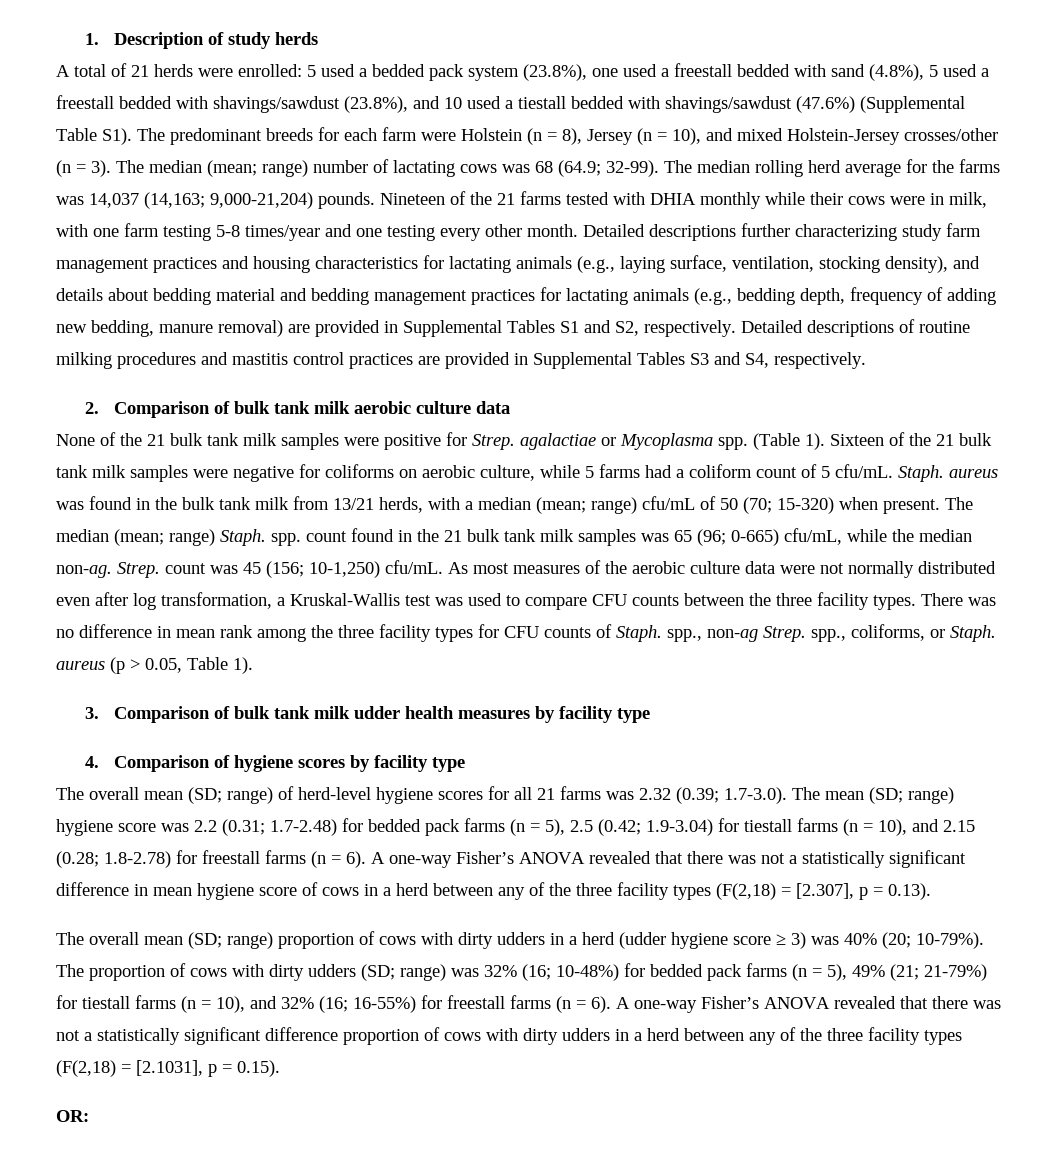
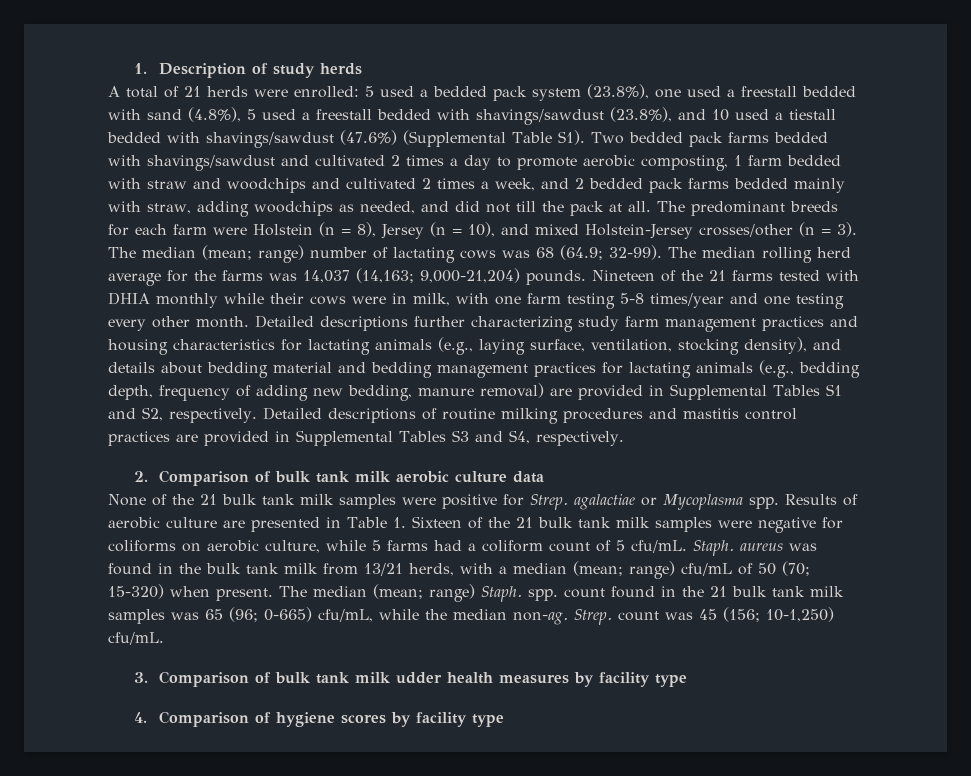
(132, 136) none -> [590,132,828,147] [108,155,841,171] [108,178,845,193] [108,201,651,217] Two bedded pack farms bedded with shavings/sawdust and cultivated 2 times a day to promote aerobic composting, 1 farm bedded with straw and woodchips and cultivated 2 times a week, and 2 bedded pack farms bedded mainly with straw, adding woodchips as needed, and did not till the pack at all.
[753,433,825,450] (Table 1). -> [785,494,858,506] [108,517,406,532] Results of aerobic culture are presented in Table 1.
[448,560,996,578] [56,592,996,610] [56,624,996,642] [56,657,253,674] As most measures of the aerobic culture data were not normally distributed even after log transformation, a Kruskal-Wallis test was used to compare CFU counts between the three facility types. There was no difference in mean rank among the three facility types for CFU counts of Staph. spp., non-ag Strep. spp., coliforms, or Staph. aureus (p > 0.05, Table 1). -> (164, 638) none
[56,786,954,804] [56,818,975,836] [56,850,966,868] [56,882,931,900] [56,931,984,949] [56,963,987,981] [56,995,1001,1013] [56,1027,962,1045] [56,1060,280,1077] [56,1110,89,1122] // The overall mean (SD; range) of herd-level hygiene scores for all 21 farms was 2.32 (0.39; 1.7-3.0). The mean (SD; range) hygiene score was 2.2 (0.31; 1.7-2.48) for bedded pack farms (n = 5), 2.5 (0.42; 1.9-3.04) for tiestall farms (n = 10), and 2.15 (0.28; 1.8-2.78) for freestall farms (n = 6). A one-way Fisher’s ANOVA revealed that there was not a statistically significant difference in mean hygiene score of cows in a herd between any of the three facility types (F(2,18) = [2.307], p = 0.13). // The overall mean (SD; range) proportion of cows with dirty udders in a herd (udder hygiene score ≥ 3) was 40% (20; 10-79%). The proportion of cows with dirty udders (SD; range) was 32% (16; 10-48%) for bedded pack farms (n = 5), 49% (21; 21-79%) for tiestall farms (n = 10), and 32% (16; 16-55%) for freestall farms (n = 6). A one-way Fisher’s ANOVA revealed that there was not a statistically significant difference proportion of cows with dirty udders in a herd between any of the three facility types (F(2,18) = [2.1031], p = 0.15). // OR: -> (505, 720) none

